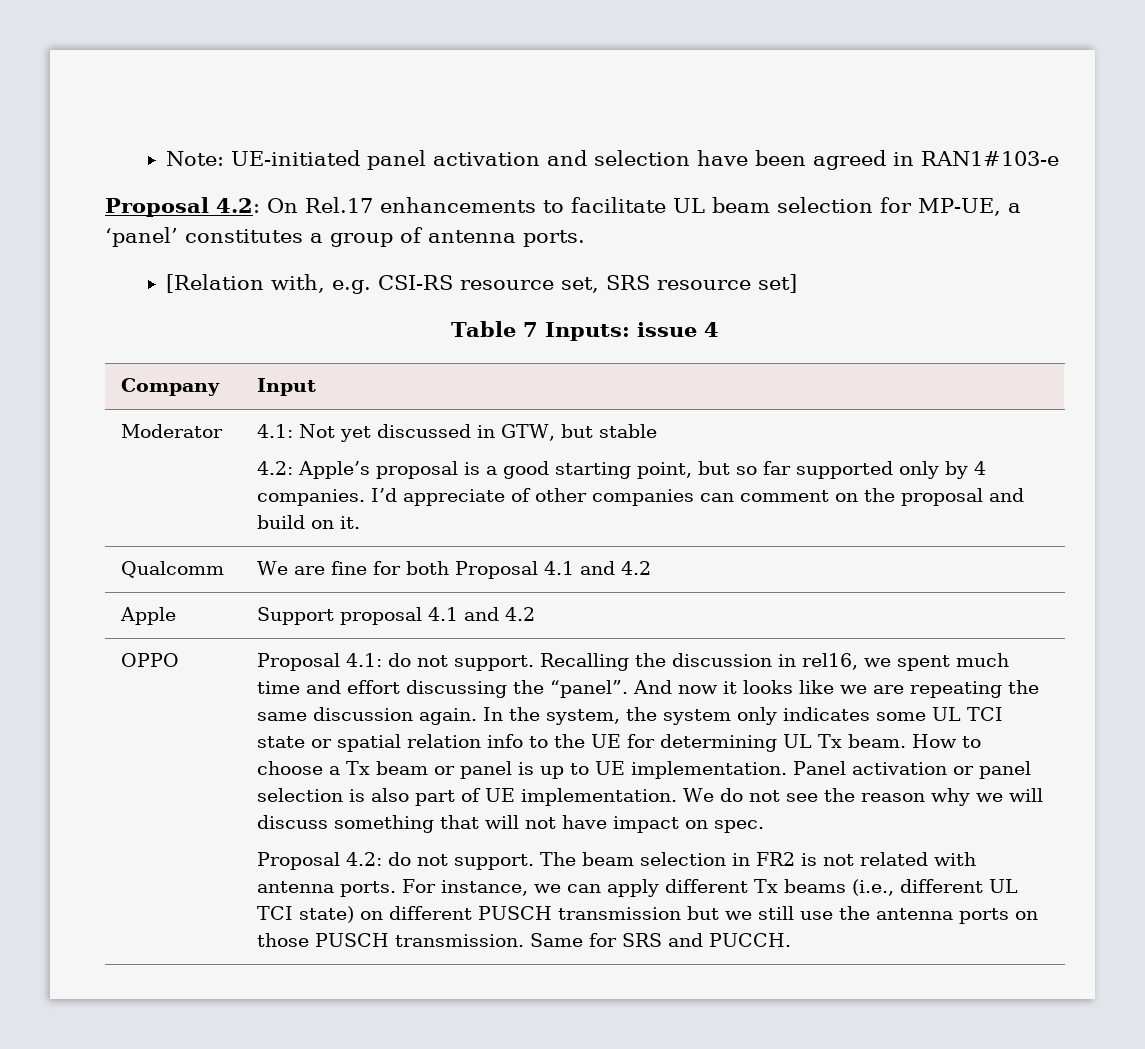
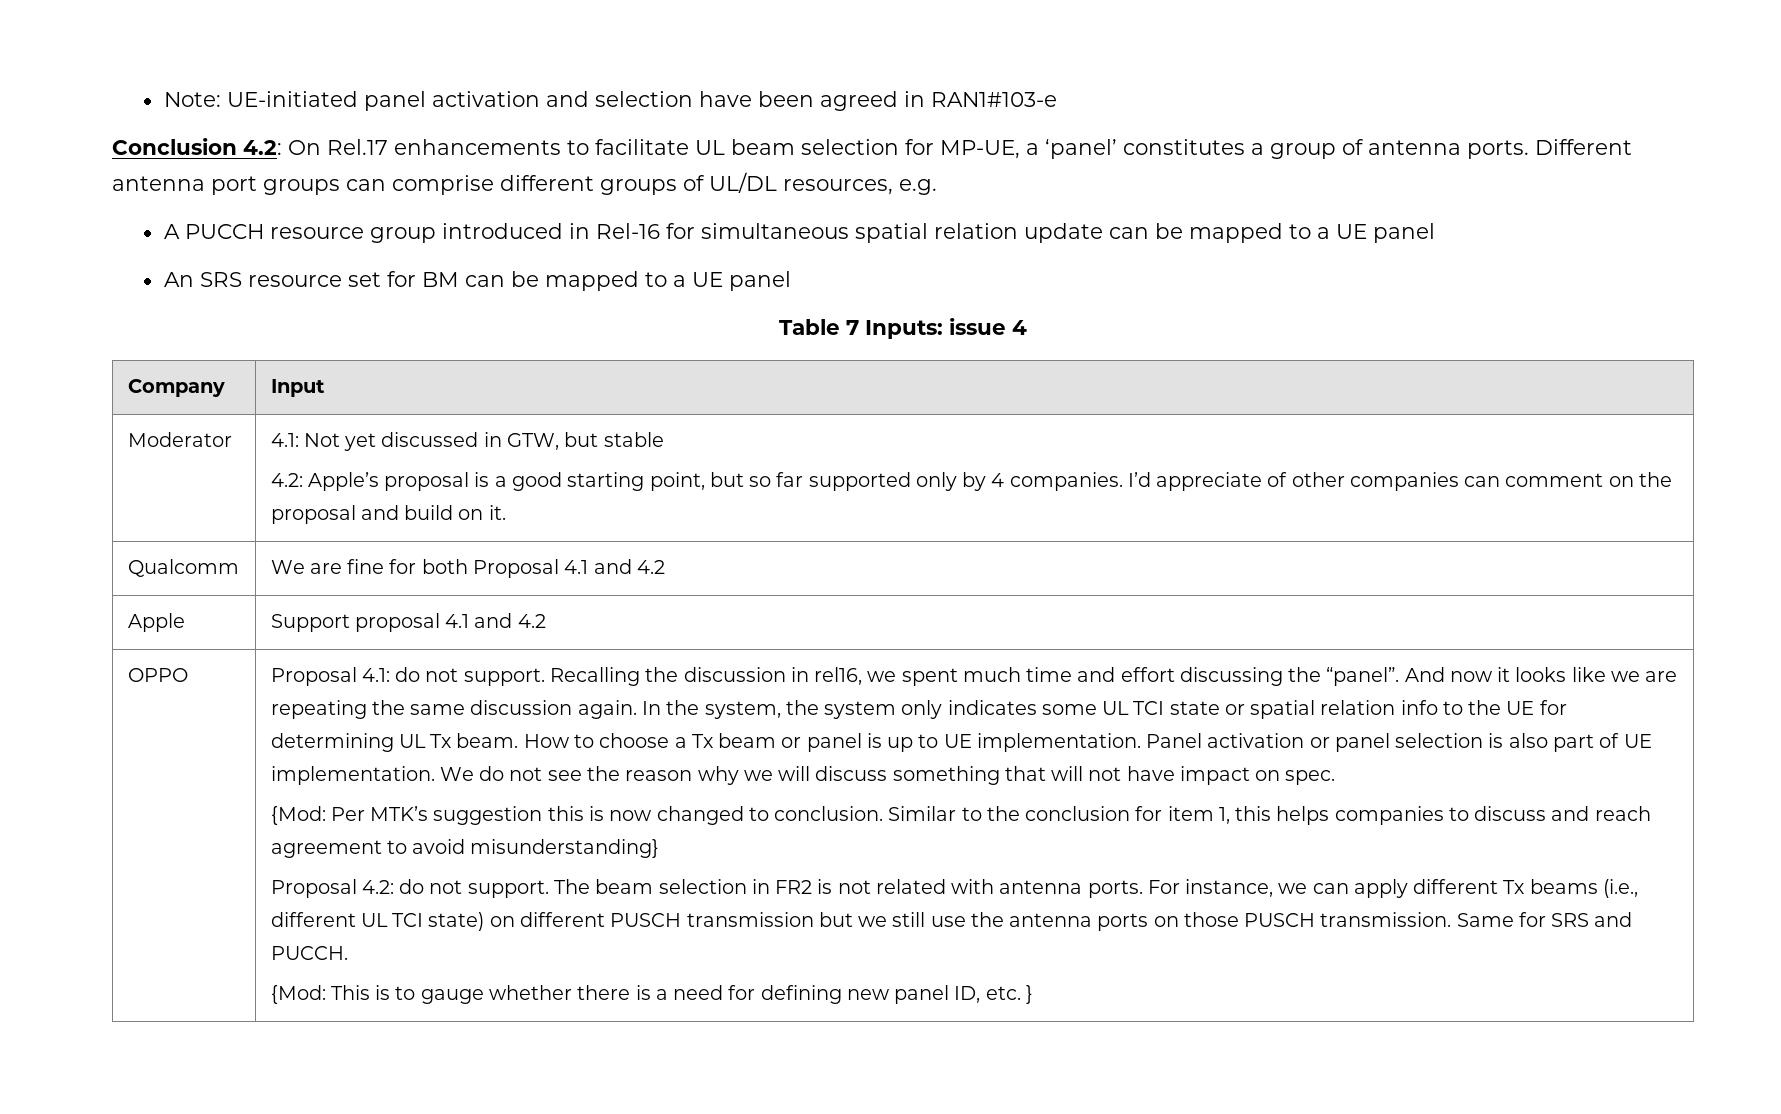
[105,197,209,217] Proposal -> [112,138,237,155] Conclusion
[166,274,798,294] // [Relation with, e.g. CSI-RS resource set, SRS resource set] -> [1535,139,1632,155] [112,172,937,195] [163,223,1435,243] [163,271,791,291] Different antenna port groups can comprise different groups of UL/DL resources, e.g. // A PUCCH resource group introduced in Rel-16 for simultaneous spatial relation update can be mapped to a UE panel // An SRS resource set for BM can be mapped to a UE panel
(765, 826) none -> [270,806,1651,825] [270,839,660,858] // {Mod: Per MTK’s suggestion this is now changed to conclusion. Similar to the conclusion for item 1, this helps companies to discuss and reach agreement to avoid misunderstanding}
(792, 940) none -> [270,985,1033,1004] // {Mod: This is to gauge whether there is a need for defining new panel ID, etc. }

